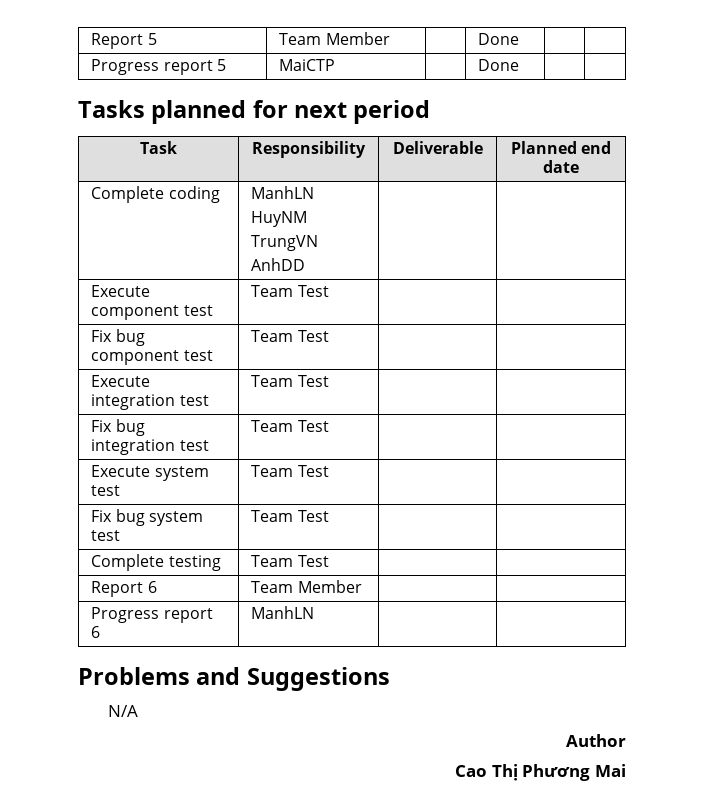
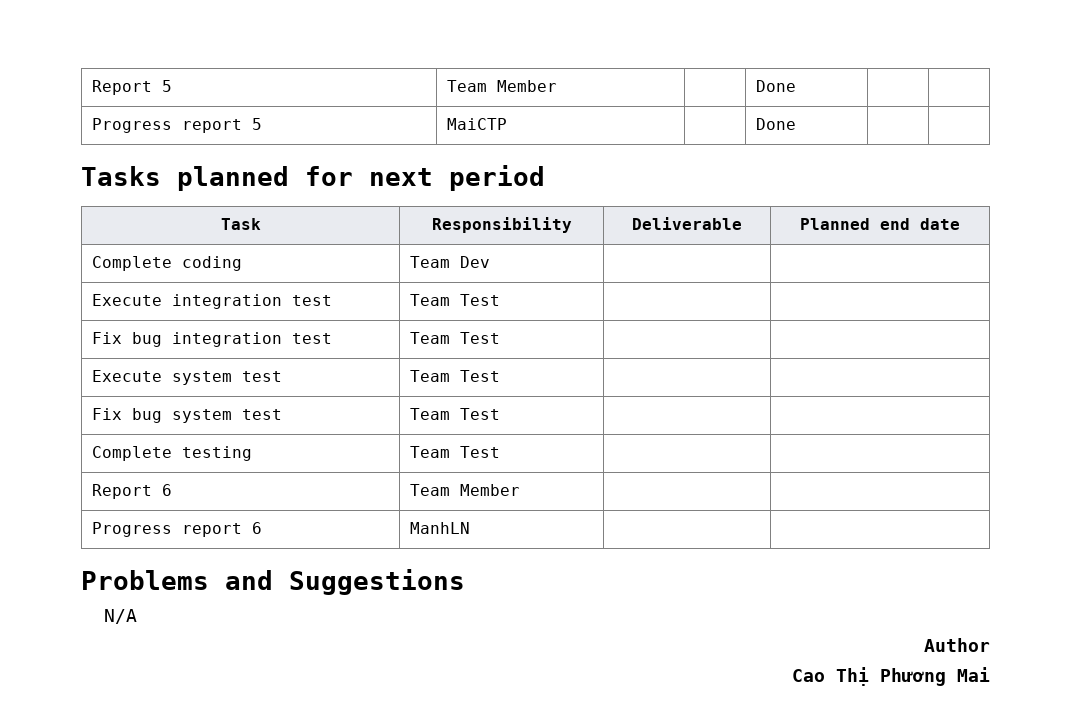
[251,186,315,199] [251,211,308,227] [251,235,319,251] [251,258,306,271] [91,285,151,297] [91,305,213,320] [251,285,330,297] [91,329,145,346] [91,350,213,365] [251,330,330,342] ManhLN // HuyNM // TrungVN // AnhDD | | // Execute component test | Team Test | | // Fix bug component test | Team Test -> [410,256,491,268] Team Dev

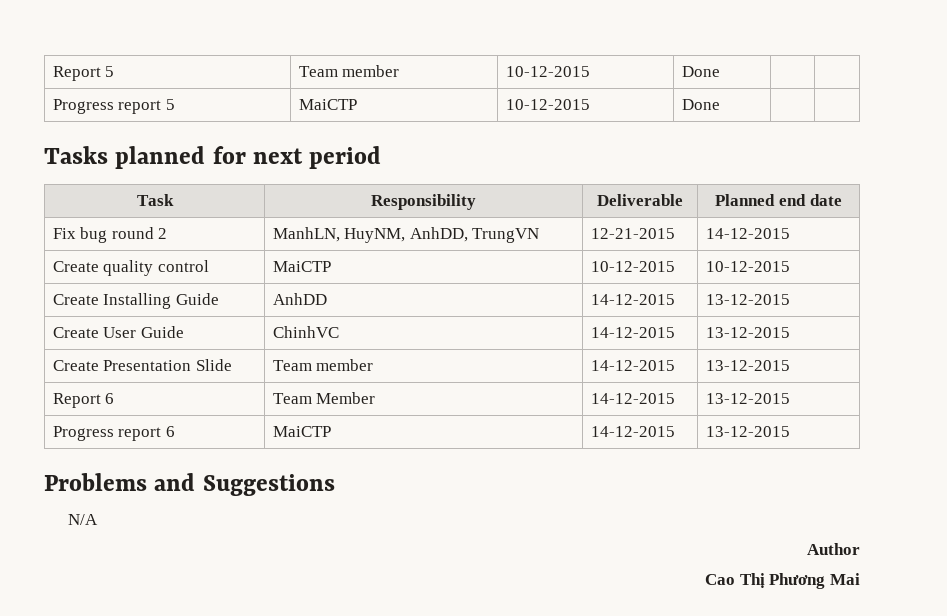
[497,80,558,92] Member | -> [342,65,400,77] [505,66,590,77] member | 10-12-2015
(508, 124) none -> [505,99,590,110] 10-12-2015
[92,256,243,271] [410,256,491,268] [92,294,333,309] [410,294,501,306] [92,332,333,347] [410,332,501,344] [92,370,283,385] [410,370,501,382] [92,408,283,423] [410,408,501,420] [92,446,253,461] [410,446,501,458] Complete coding | Team Dev | | // Execute integration test | Team Test | | // Fix bug integration test | Team Test | | // Execute system test | Team Test | | // Fix bug system test | Team Test | | // Complete testing | Team Test | | -> [52,227,168,243] [272,227,540,243] [590,228,675,239] [705,228,790,239] [52,260,209,276] [272,261,331,272] [590,261,675,272] [705,261,790,272] [52,293,219,309] [272,293,327,305] [590,294,675,305] [705,294,790,305] [52,326,184,338] [272,326,339,338] [590,327,675,338] [705,327,790,338] [52,359,232,371] [272,359,374,371] [590,360,675,371] [705,360,790,371] Fix bug round 2 | ManhLN, HuyNM, AnhDD, TrungVN | 12-21-2015 | 14-12-2015 // Create quality control | MaiCTP | 10-12-2015 | 10-12-2015 // Create Installing Guide | AnhDD | 14-12-2015 | 13-12-2015 // Create User Guide | ChinhVC | 14-12-2015 | 13-12-2015 // Create Presentation Slide | Team member | 14-12-2015 | 13-12-2015
(521, 490) | -> [590,393,675,404] [705,393,790,404] 14-12-2015 | 13-12-2015
[410,522,471,534] ManhLN | | -> [272,426,331,437] [590,426,675,437] [705,426,790,437] MaiCTP | 14-12-2015 | 13-12-2015

